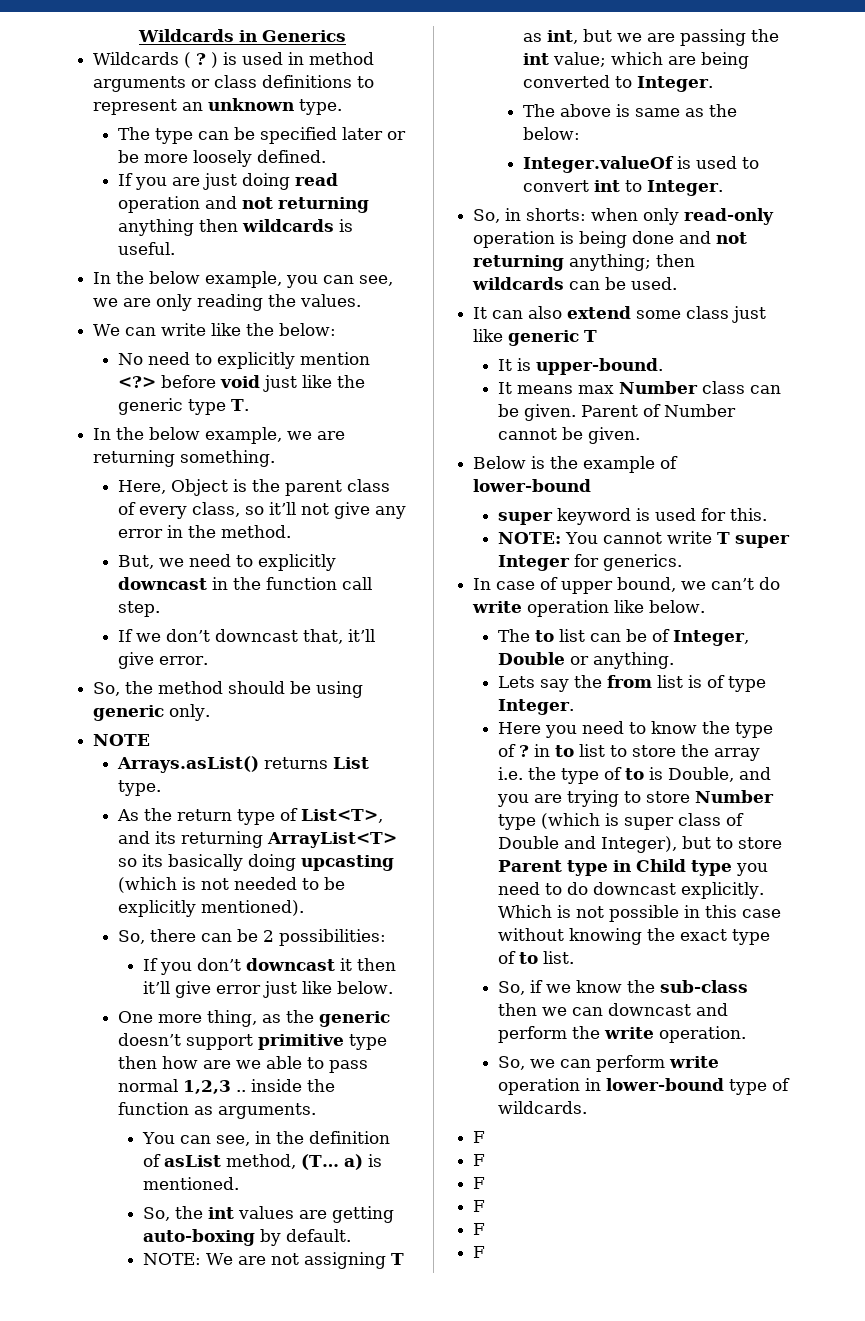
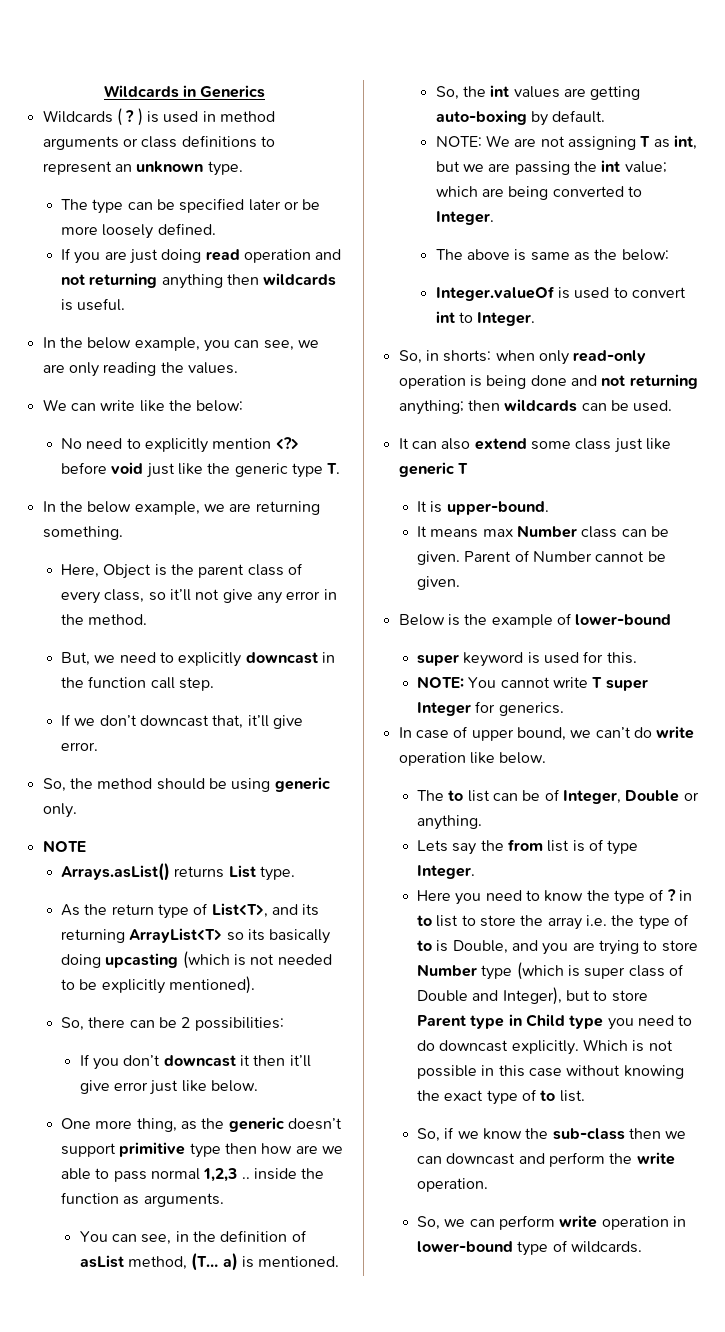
[473,1131,486,1143] [473,1154,486,1166] [473,1177,486,1189] [473,1200,486,1212] [473,1223,486,1235] [473,1246,486,1258] // F // F // F // F // F // F -> (643, 1247) none

